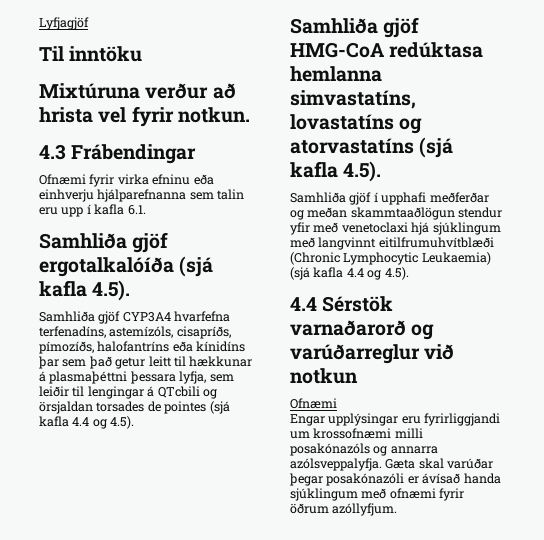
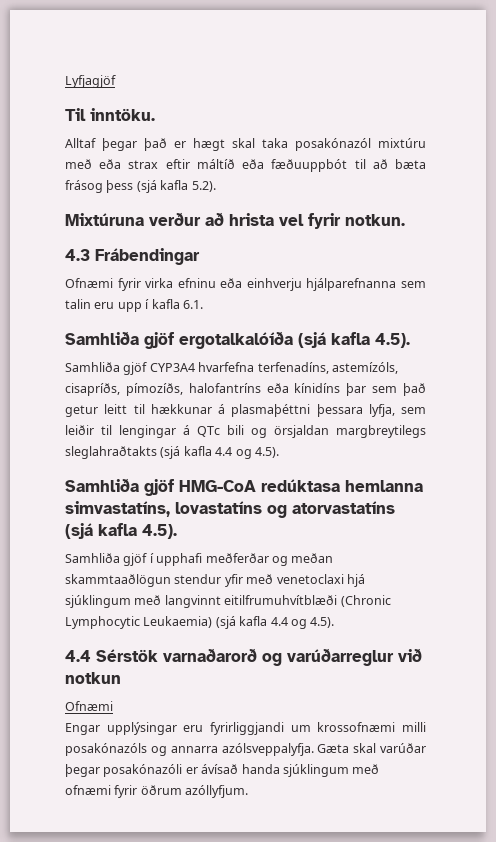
[69,46,143,62] inntöku -> [90,108,155,121] [65,138,426,151] [65,159,427,172] [65,180,216,193] inntöku. // Alltaf þegar það er hægt skal taka posakónazól mixtúru með eða strax eftir máltíð eða fæðuuppbót til að bæta frásog þess (sjá kafla 5.2).
[157,386,217,399] [39,401,207,414] QTcbili og örsjaldan torsades de pointes -> [197,425,426,438] [65,446,157,459] QTc bili og örsjaldan margbreytilegs sleglahraðtakts

